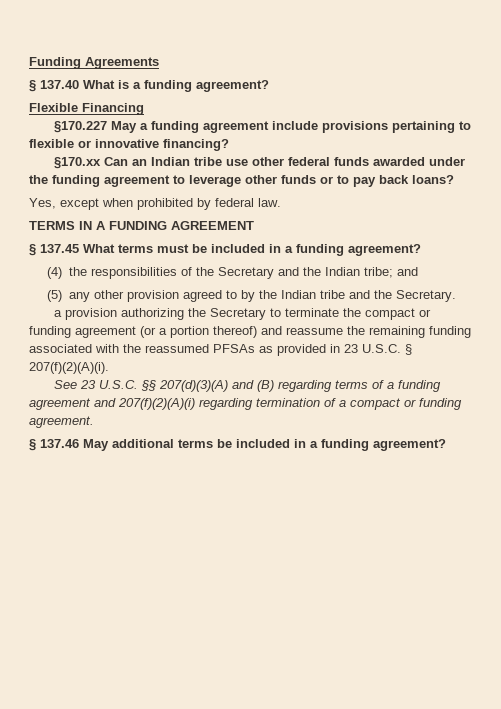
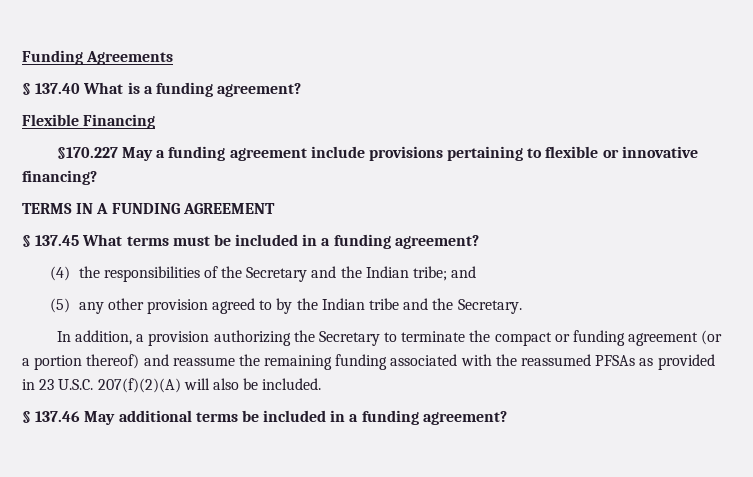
[53,157,465,169] [29,175,454,187] [29,198,281,210] // §170.xx Can an Indian tribe use other federal funds awarded under the funding agreement to leverage other funds or to pay back loans? // Yes, except when prohibited by federal law. -> (97, 177) none
(456, 296) none -> [56,330,132,345] In addition,
[405,344,412,355] [29,362,109,374] [53,380,441,392] [29,398,462,410] [29,416,94,428] § 207(f)(2)(A)(i). // See 23 U.S.C. §§ 207(d)(3)(A) and (B) regarding terms of a funding agreement and 207(f)(2)(A)(i) regarding termination of a compact or funding agreement. -> [97,378,322,393] 207(f)(2)(A) will also be included.

